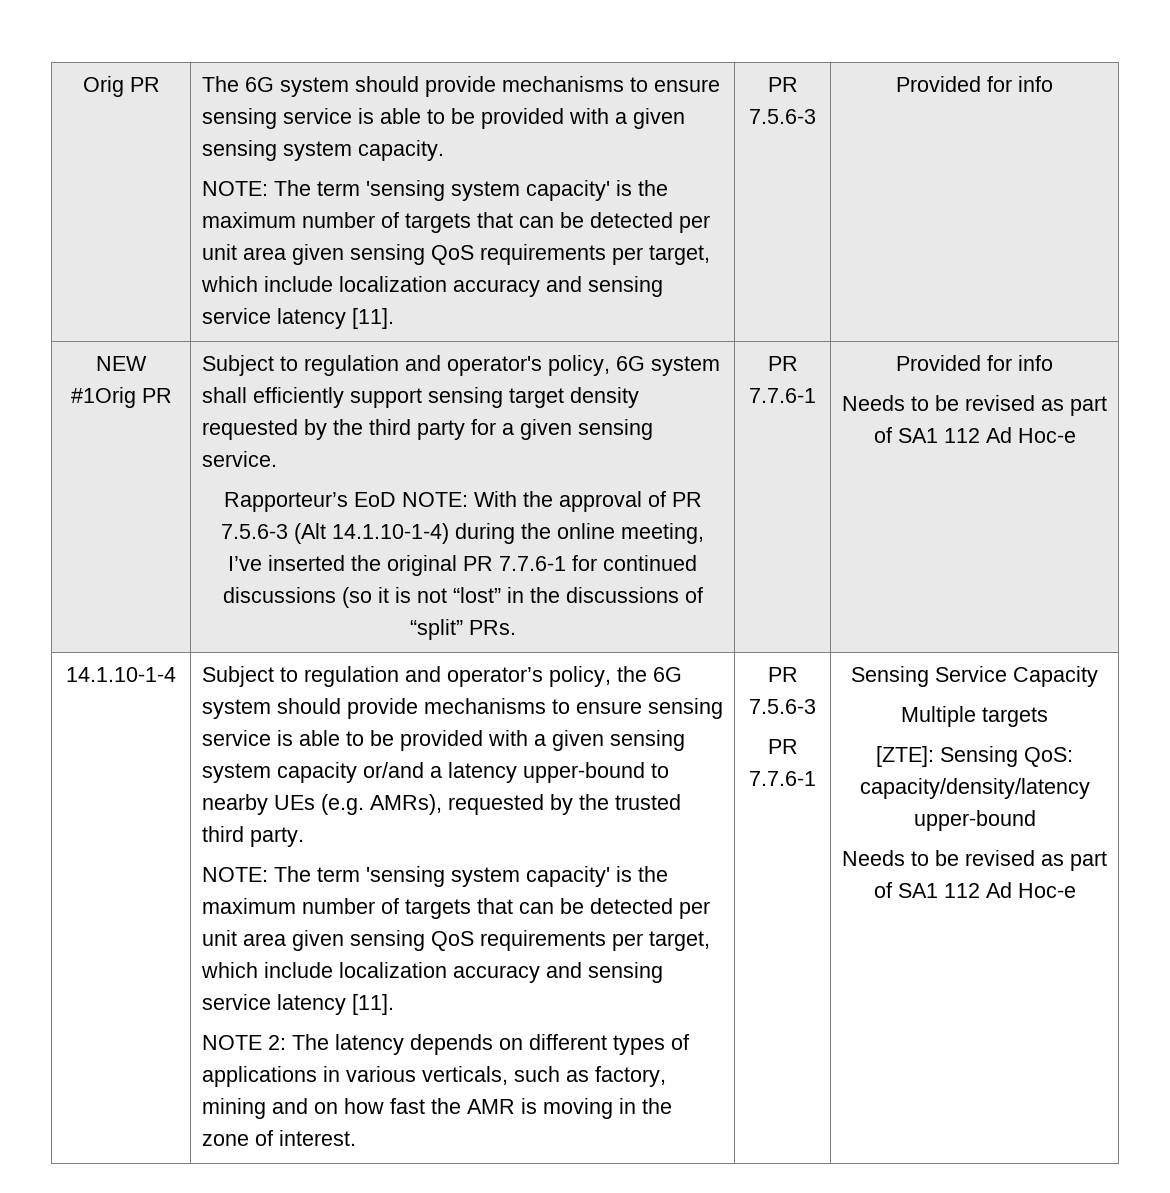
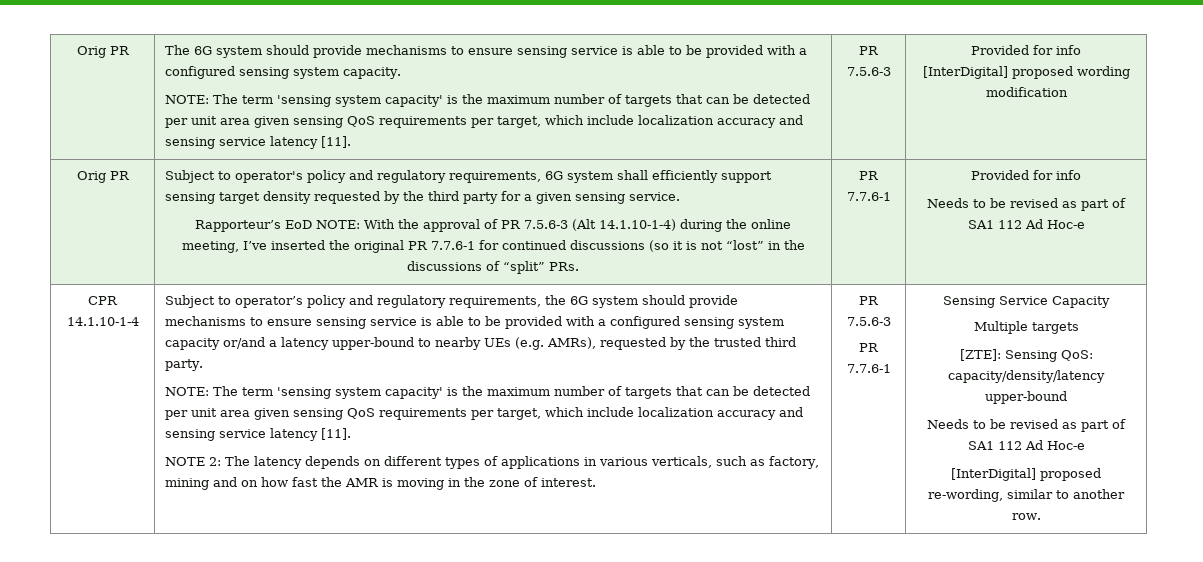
[632,108,685,129] given -> [165,66,236,79] configured
[96,356,147,371] [70,387,172,408] [201,355,610,376] // NEW #1Orig PR | Subject to regulation and operator's policy, -> [922,66,1130,79] [985,87,1068,97] [76,171,130,183] [165,170,542,183] // [InterDigital] proposed wording modification // Orig PR | Subject to operator's policy and regulatory requirements,
(1076, 435) none -> [88,296,118,305] CPR
[303,666,611,687] regulation and operator’s policy, -> [235,295,542,308] operator’s policy and regulatory requirements,
[551,730,604,751] given -> [610,316,681,329] configured
(1076, 890) none -> [951,468,1101,481] [928,489,1125,502] [1011,513,1041,520] // [InterDigital] proposed re-wording, similar to another row.

